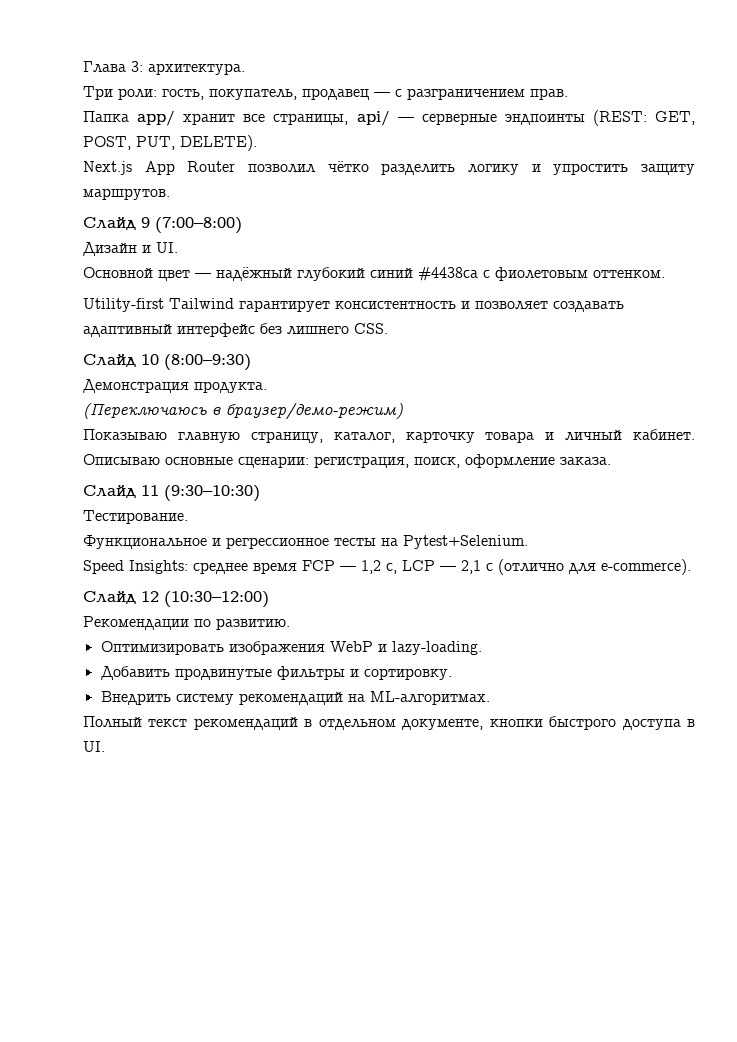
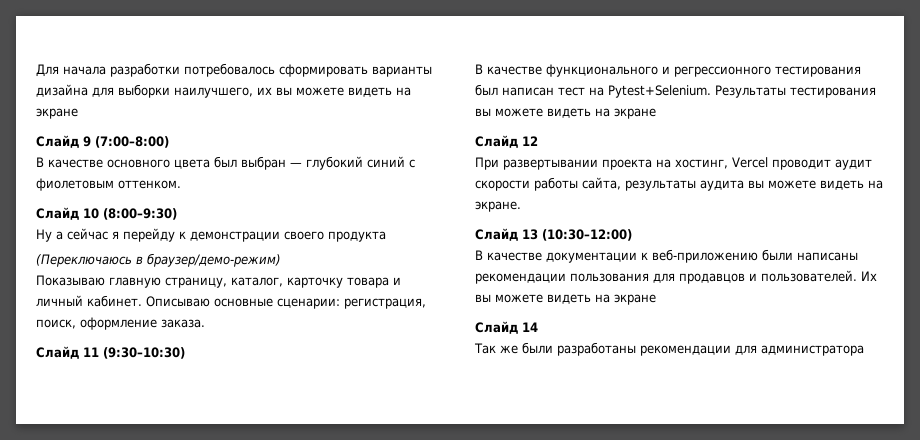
[83,61,245,75] [83,86,568,100] [83,110,696,126] [83,135,257,151] [83,161,695,175] [83,188,170,200] [83,217,242,234] [83,242,178,256] [83,267,292,281] Глава 3: архитектура. // Три роли: гость, покупатель, продавец — с разграничением прав. // Папка app/ хранит все страницы, api/ — серверные эндпоинты (REST: GET, POST, PUT, DELETE). // Next.js App Router позволил чётко разделить логику и упростить защиту маршрутов. // Слайд 9 (7:00–8:00) // Дизайн и UI. // Основной цвет — надёжный -> [36,63,432,77] [36,84,411,98] [36,108,78,119] [36,135,169,148] [36,156,302,170] Для начала разработки потребовалось сформировать варианты дизайна для выборки наилучшего, их вы можете видеть на экране // Слайд 9 (7:00–8:00) // В качестве основного цвета был выбран —
[418,267,478,281] #4438ca -> (405, 162) none
[83,298,624,312] [83,323,388,337] [83,354,251,371] [83,379,267,393] Utility-first Tailwind гарантирует консистентность и позволяет создавать адаптивный интерфейс без лишнего CSS. // Слайд 10 (8:00–9:30) // Демонстрация продукта. -> [36,207,177,220] [36,228,386,242] Слайд 10 (8:00–9:30) // Ну а сейчас я перейду к демонстрации своего продукта
[83,510,188,524] [83,535,528,549] [83,559,691,575] [83,591,269,608] [83,616,290,630] [100,641,482,655] [100,666,452,680] [100,691,490,705] [83,716,696,730] [83,741,105,752] Тестирование. // Функциональное и регрессионное тесты на Pytest+Selenium. // Speed Insights: среднее время FCP — 1,2 с, LCP — 2,1 с (отлично для e-commerce). // Слайд 12 (10:30–12:00) // Рекомендации по развитию. // Оптимизировать изображения WebP и lazy-loading. // Добавить продвинутые фильтры и сортировку. // Внедрить систему рекомендаций на ML-алгоритмах. // Полный текст рекомендаций в отдельном документе, кнопки быстрого доступа в UI. -> [475,64,861,77] [475,84,876,98] [475,108,656,119] [475,135,538,148] [475,157,872,170] [475,177,883,191] [475,201,521,212] [475,228,632,241] [475,249,858,263] [475,270,877,284] [475,294,656,305] [475,321,538,334] [474,342,864,356] В качестве функционального и регрессионного тестирования был написан тест на Pytest+Selenium. Результаты тестирования вы можете видеть на экране // Слайд 12 // При развертывании проекта на хостинг, Vercel проводит аудит скорости работы сайта, результаты аудита вы можете видеть на экране. // Слайд 13 (10:30–12:00) // В качестве документации к веб-приложению были написаны рекомендации пользования для продавцов и пользователей. Их вы можете видеть на экране // Слайд 14 // Так же были разработаны рекомендации для администратора

